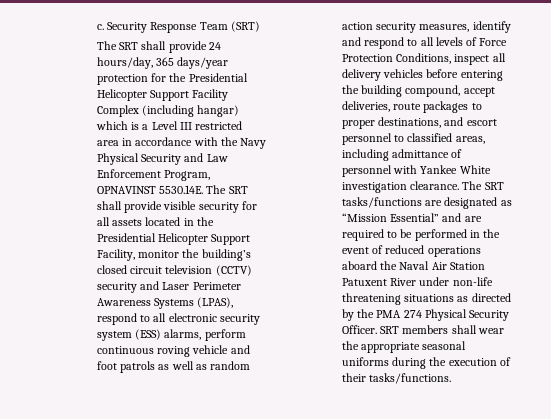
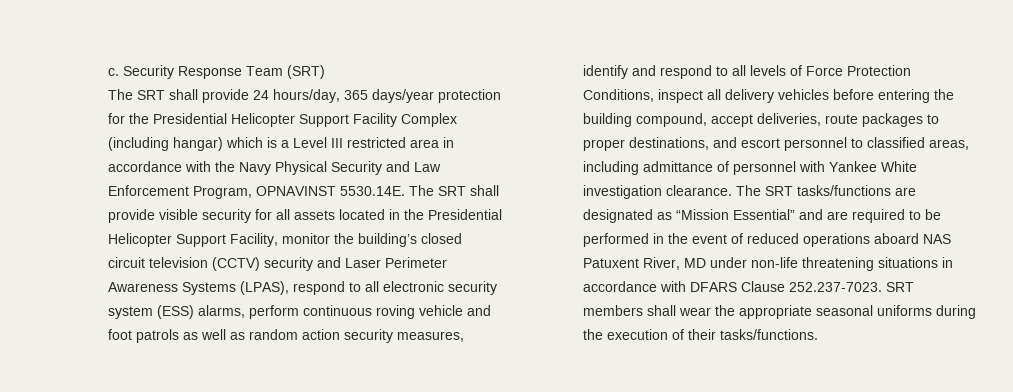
[380,261,485,270] [341,277,493,286] [341,293,511,305] [341,309,510,321] [341,325,377,334] the Naval Air Station Patuxent River under non-life threatening situations as directed by the PMA 274 Physical Security Officer. -> [923,234,952,244] [583,257,954,271] [583,281,883,292] NAS Patuxent River, MD under non-life threatening situations in accordance with DFARS Clause 252.237-7023.

